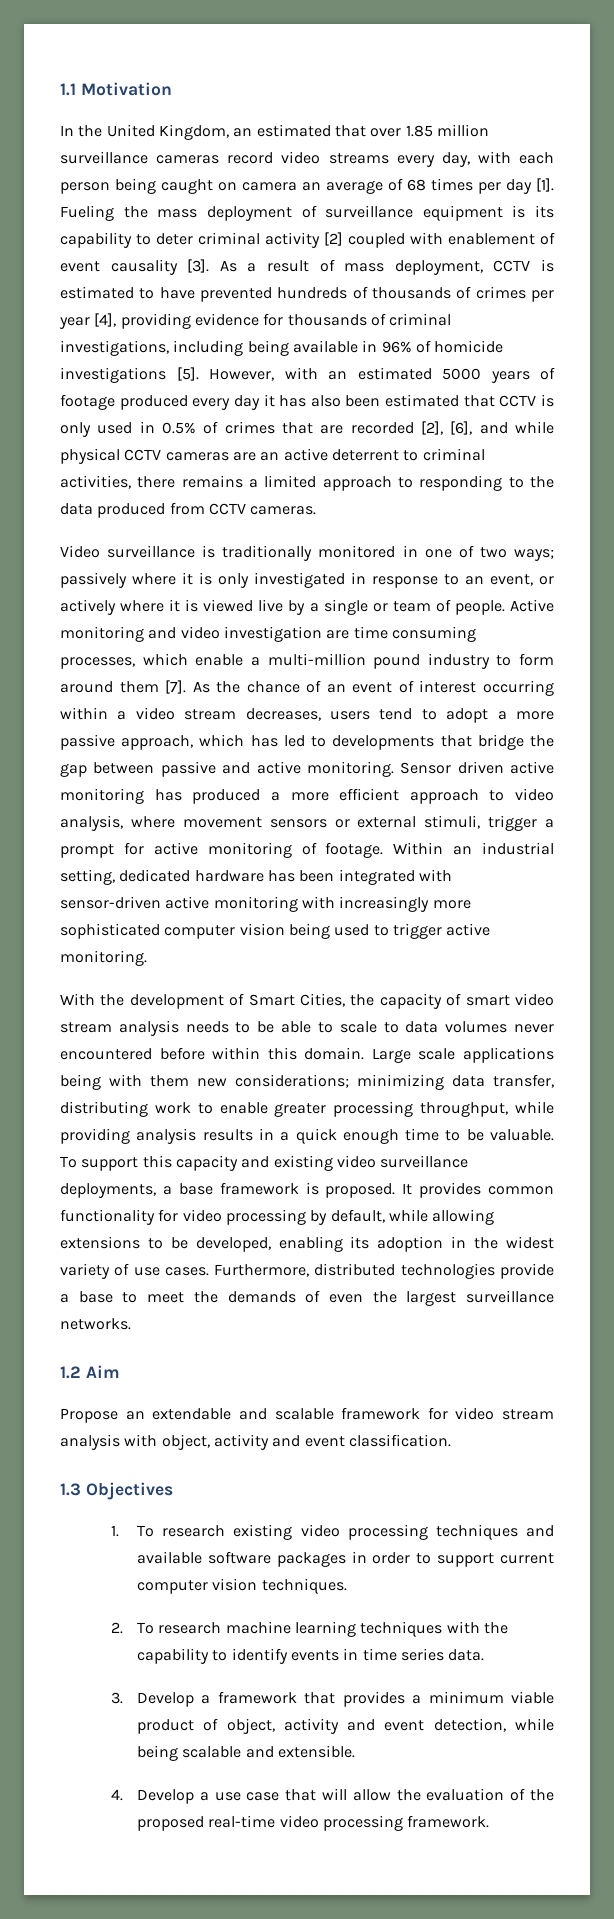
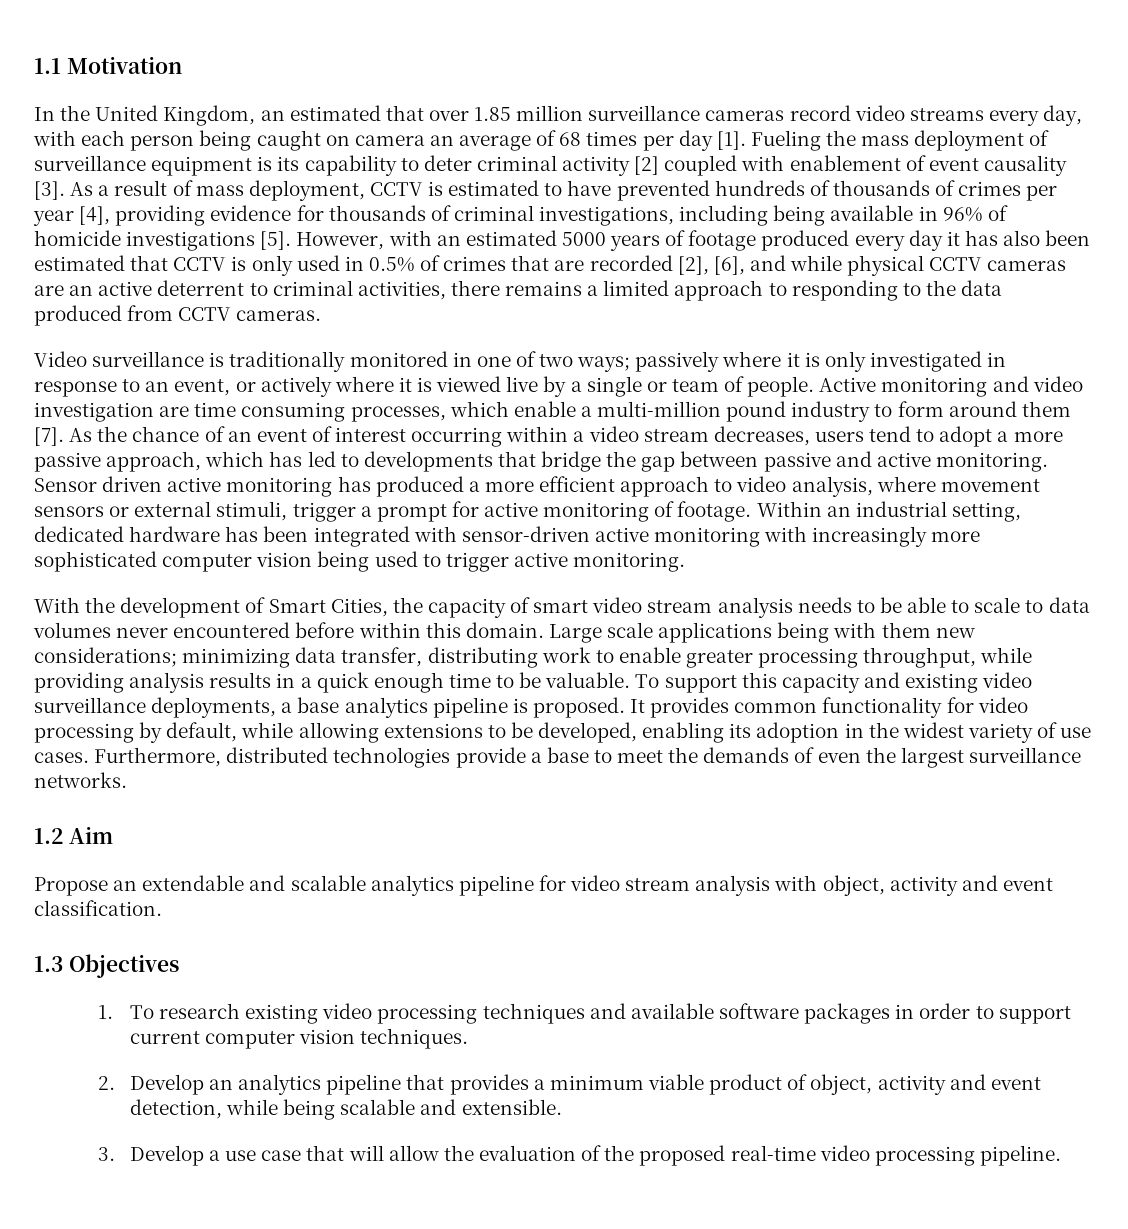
[219,1182,299,1195] framework -> [344,697,508,718] analytics pipeline
[341,1407,421,1420] framework -> [370,875,534,896] analytics pipeline
[137,1621,508,1637] [137,1648,485,1664] [111,1691,297,1707] To research machine learning techniques with the capability to identify events in time series data. // 3. Develop a framework -> [129,1074,402,1095] Develop an analytics pipeline
[111,1789,124,1801] 4. -> [97,1147,115,1161] 3.
[407,1815,490,1828] framework. -> [979,1145,1061,1166] pipeline.

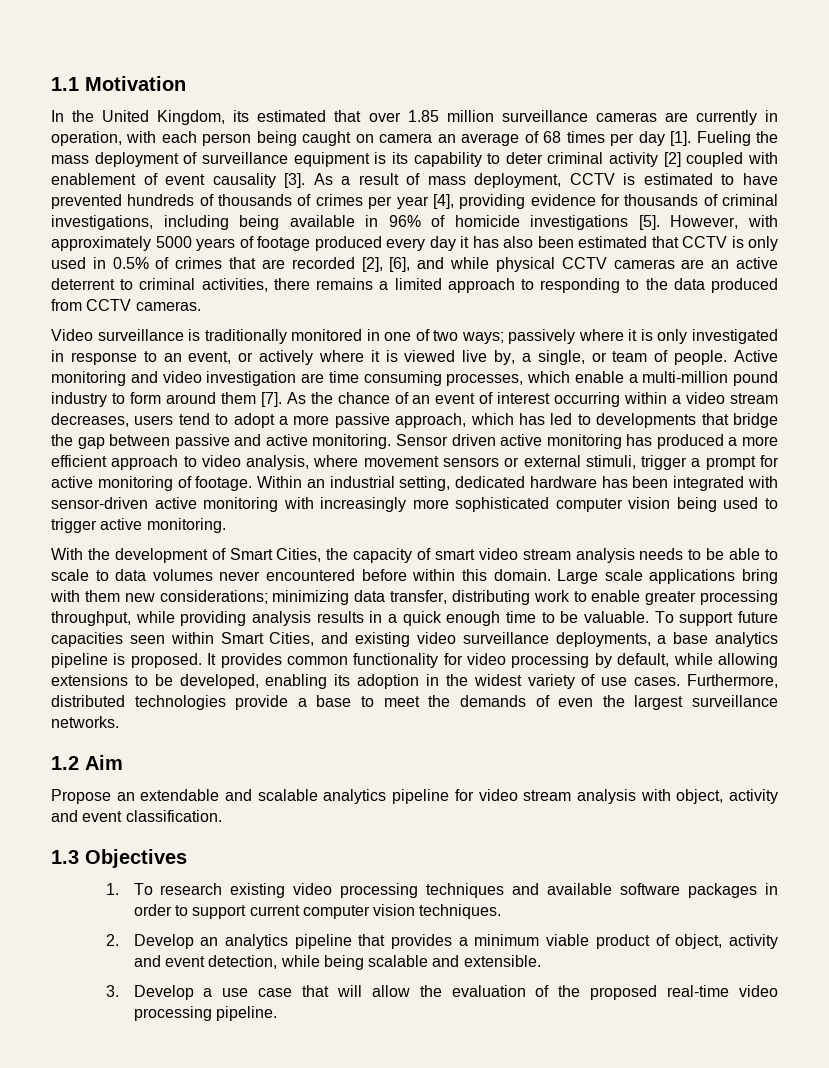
[260,110,285,121] an -> [233,110,250,122] its
[789,105,1083,126] record video streams every day, -> [664,110,778,125] [51,131,122,146] are currently in operation,
[436,230,557,246] an estimated -> [51,236,151,251] approximately
[543,376,642,397] by a single -> [494,350,585,365] by, a single,
[777,622,830,643] being -> [742,569,779,584] bring
[741,672,860,693] this capacity -> [738,611,778,623] [51,632,315,647] future capacities seen within Smart Cities,

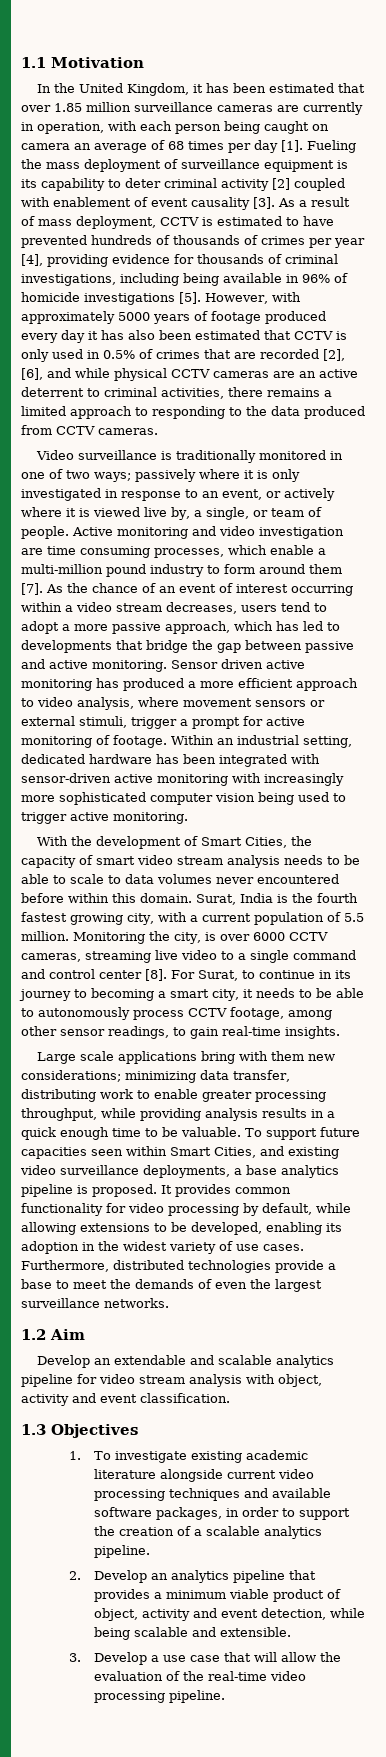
[233,110,250,122] its -> [193,83,267,93] it has been
(551, 575) none -> [196,893,358,905] [21,912,364,925] [21,931,328,944] [21,950,356,963] [21,969,351,981] [19,988,364,1001] [21,1007,332,1020] [21,1026,340,1039] Surat, India is the fourth fastest growing city, with a current population of 5.5 million. Monitoring the city, is over 6000 CCTV cameras, streaming live video to a single command and control center [8]. For Surat, to continue in its journey to becoming a smart city, it needs to be able to autonomously process CCTV footage, among other sensor readings, to gain real-time insights. //
[51,789,111,804] Propose -> [37,1355,91,1368] Develop
[160,883,286,898] research existing -> [114,1450,308,1463] [93,1469,276,1482] investigate existing academic literature alongside current
[688,883,758,898] packages -> [155,1507,222,1520] packages,
[249,904,502,919] current computer vision techniques. -> [93,1526,322,1539] [93,1545,150,1558] the creation of a scalable analytics pipeline.
[590,985,658,1000] proposed -> (204, 1676) none

